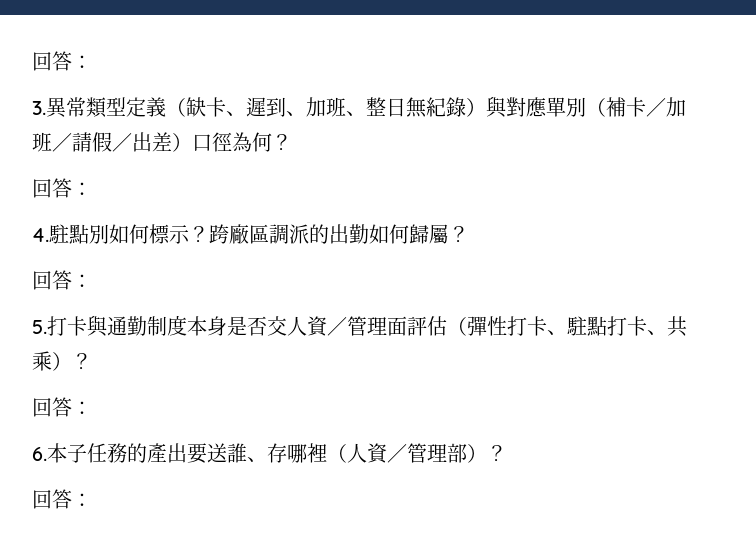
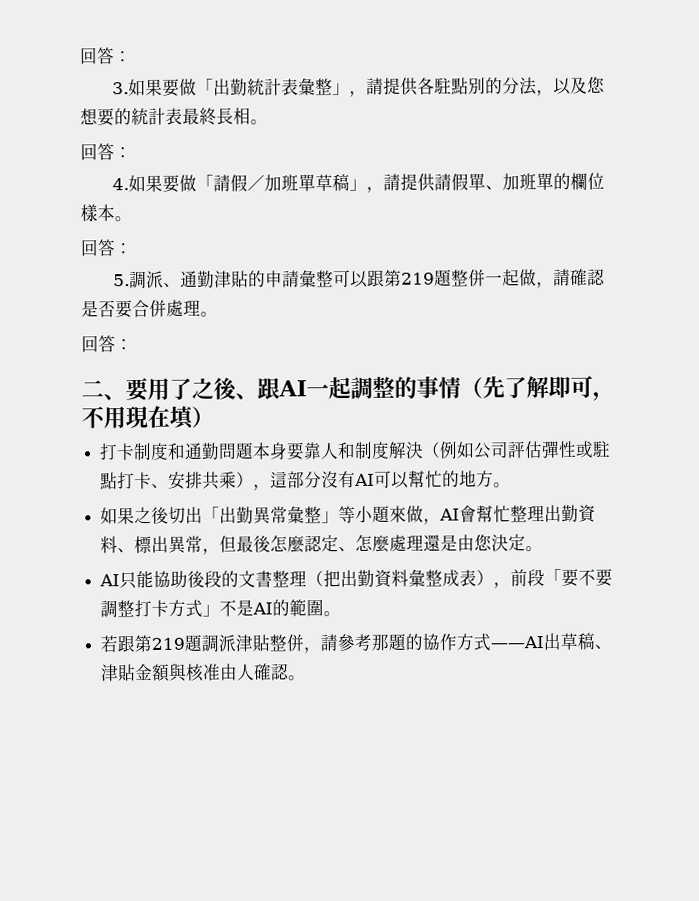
[46,96,686,118] [32,132,292,152] [32,178,92,198] [32,224,469,244] [32,270,92,290] [32,315,687,337] [32,351,92,371] [32,397,92,417] [32,443,507,464] [32,489,92,509] 異常類型定義（缺卡、遲到、加班、整日無紀錄）與對應單別（補卡／加班／請假／出差）口徑為何？ // 回答： // 4.駐點別如何標示？跨廠區調派的出勤如何歸屬？ // 回答： // 5.打卡與通勤制度本身是否交人資／管理面評估（彈性打卡、駐點打卡、共乘）？ // 回答： // 6.本子任務的產出要送誰、存哪裡（人資／管理部）？ // 回答： -> [128,76,606,97] [80,107,268,127] [80,143,132,161] [112,172,606,193] [80,204,132,222] [80,239,133,257] [113,268,607,289] [81,299,218,319] [81,335,133,353] [81,375,615,402] [81,405,214,430] [99,440,612,461] [100,470,512,491] [100,504,597,525] [100,534,544,555] [99,568,614,590] [100,599,342,618] [100,632,613,654] [101,663,307,682] 如果要做「出勤統計表彙整」，請提供各駐點別的分法，以及您想要的統計表最終長相。 // 回答： // 4.如果要做「請假／加班單草稿」，請提供請假單、加班單的欄位樣本。 // 回答： // 5.調派、通勤津貼的申請彙整可以跟第219題整併一起做，請確認是否要合併處理。 // 回答： // 二、要用了之後、跟AI一起調整的事情（先了解即可，不用現在填） // 打卡制度和通勤問題本身要靠人和制度解決（例如公司評估彈性或駐點打卡、安排共乘），這部分沒有AI可以幫忙的地方。 // 如果之後切出「出勤異常彙整」等小題來做，AI會幫忙整理出勤資料、標出異常，但最後怎麼認定、怎麼處理還是由您決定。 // AI只能協助後段的文書整理（把出勤資料彙整成表），前段「要不要調整打卡方式」不是AI的範圍。 // 若跟第219題調派津貼整併，請參考那題的協作方式——AI出草稿、津貼金額與核准由人確認。

